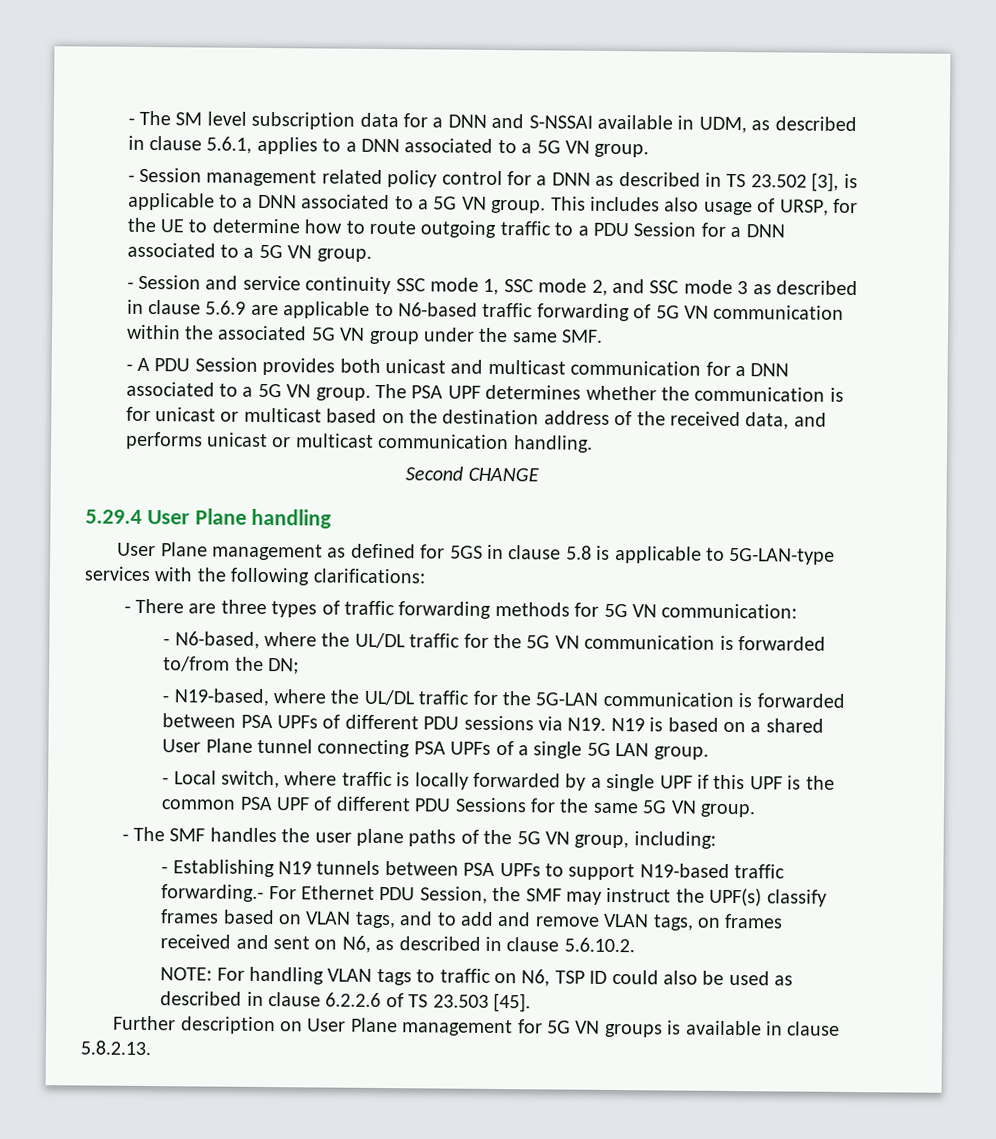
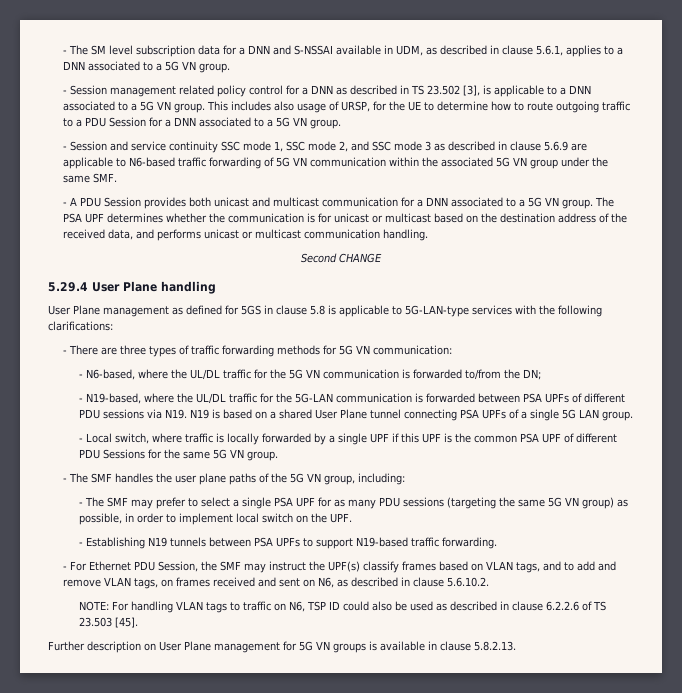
(716, 840) none -> [78,497,628,509] [78,513,352,525] // - The SMF may prefer to select a single PSA UPF for as many PDU sessions (targeting the same 5G VN group) as possible, in order to implement local switch on the UPF.
[161,884,265,903] forwarding.- -> [441,537,497,549] [63,566,68,570] forwarding. // -

